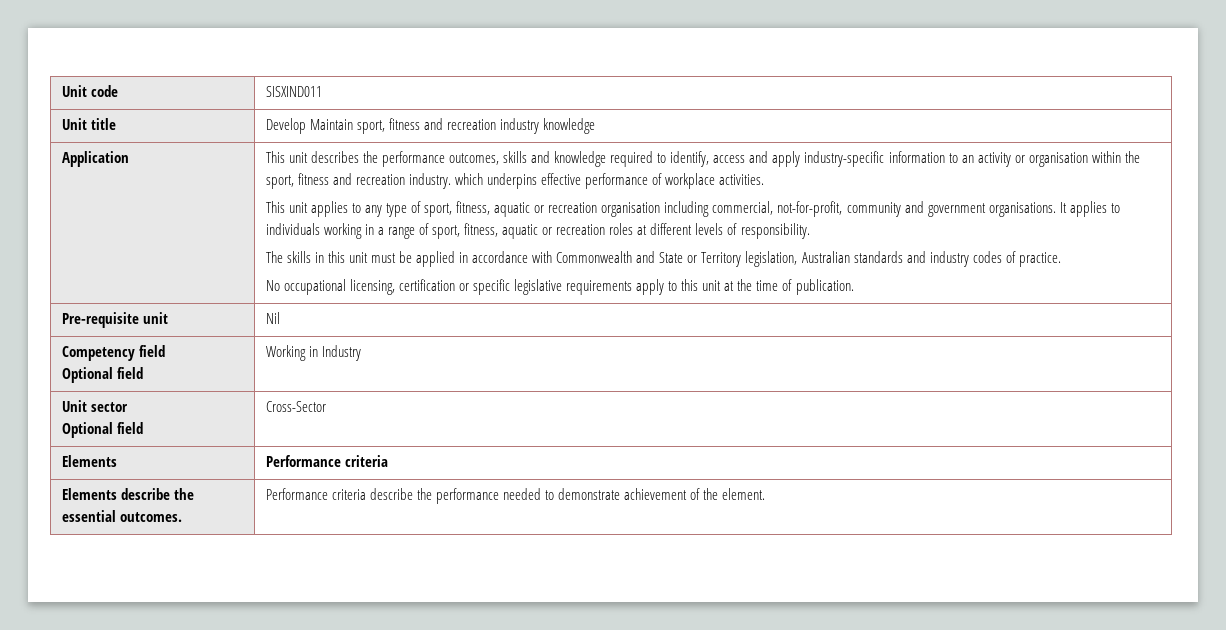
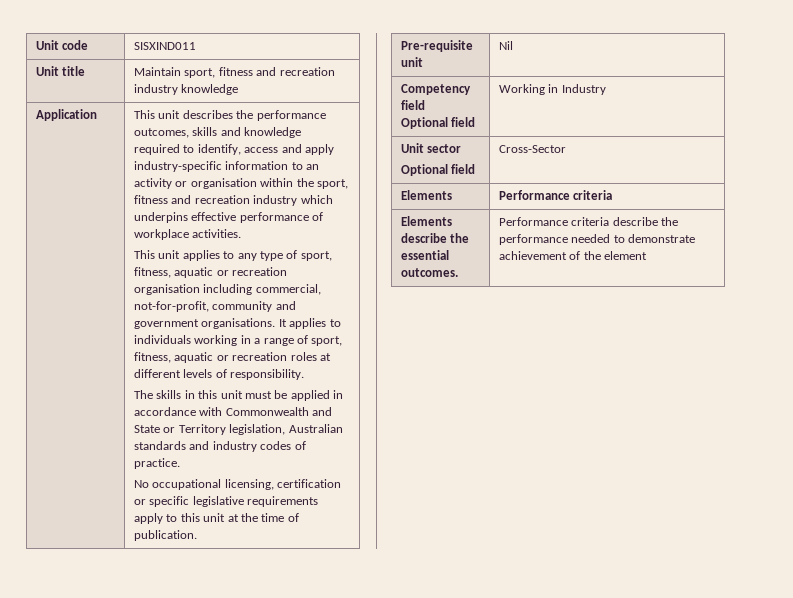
[265,118,306,134] Develop -> (86, 71) none
[408,173,451,189] industry. -> [253,195,298,206] industry
[722,488,766,500] element. -> [604,251,648,260] element

